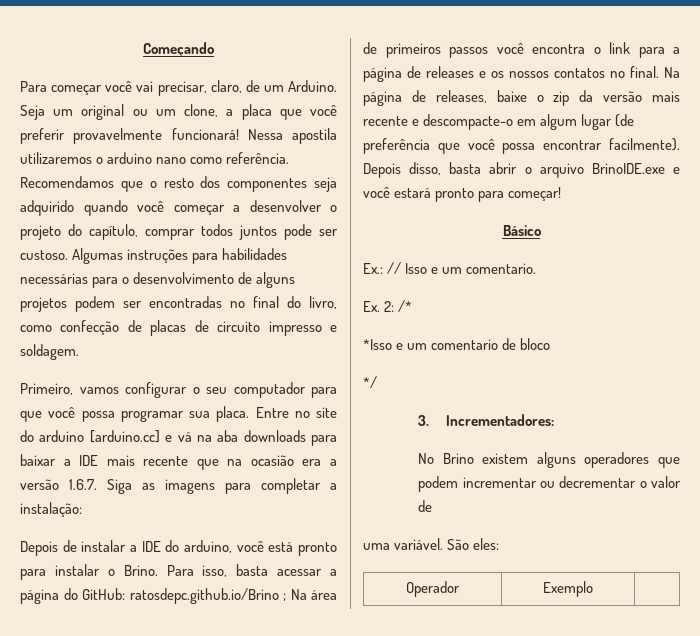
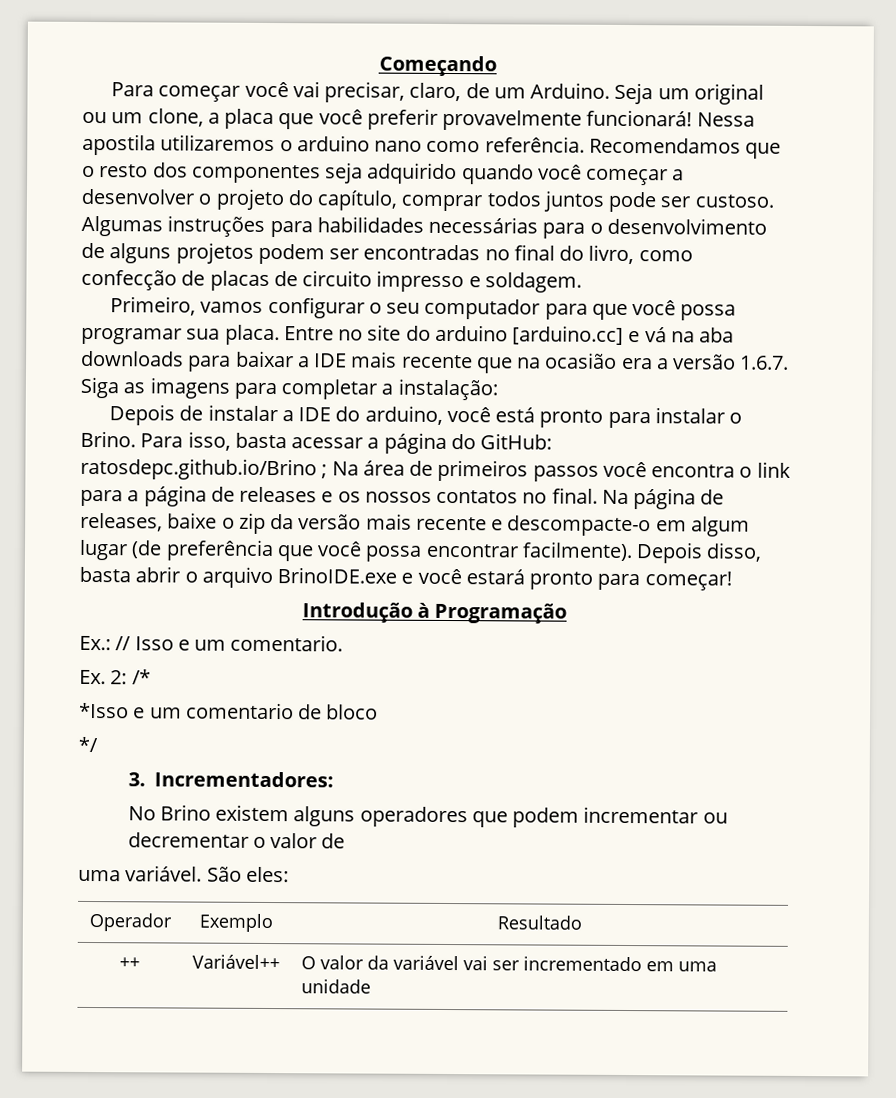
[502,225,541,236] Básico -> [301,602,568,624] Introdução à Programação
(593, 589) none -> [496,915,582,930] [119,957,140,969] [192,954,280,970] [300,955,717,972] [300,979,371,994] Resultado // ++ | Variável++ | O valor da variável vai ser incrementado em uma unidade

